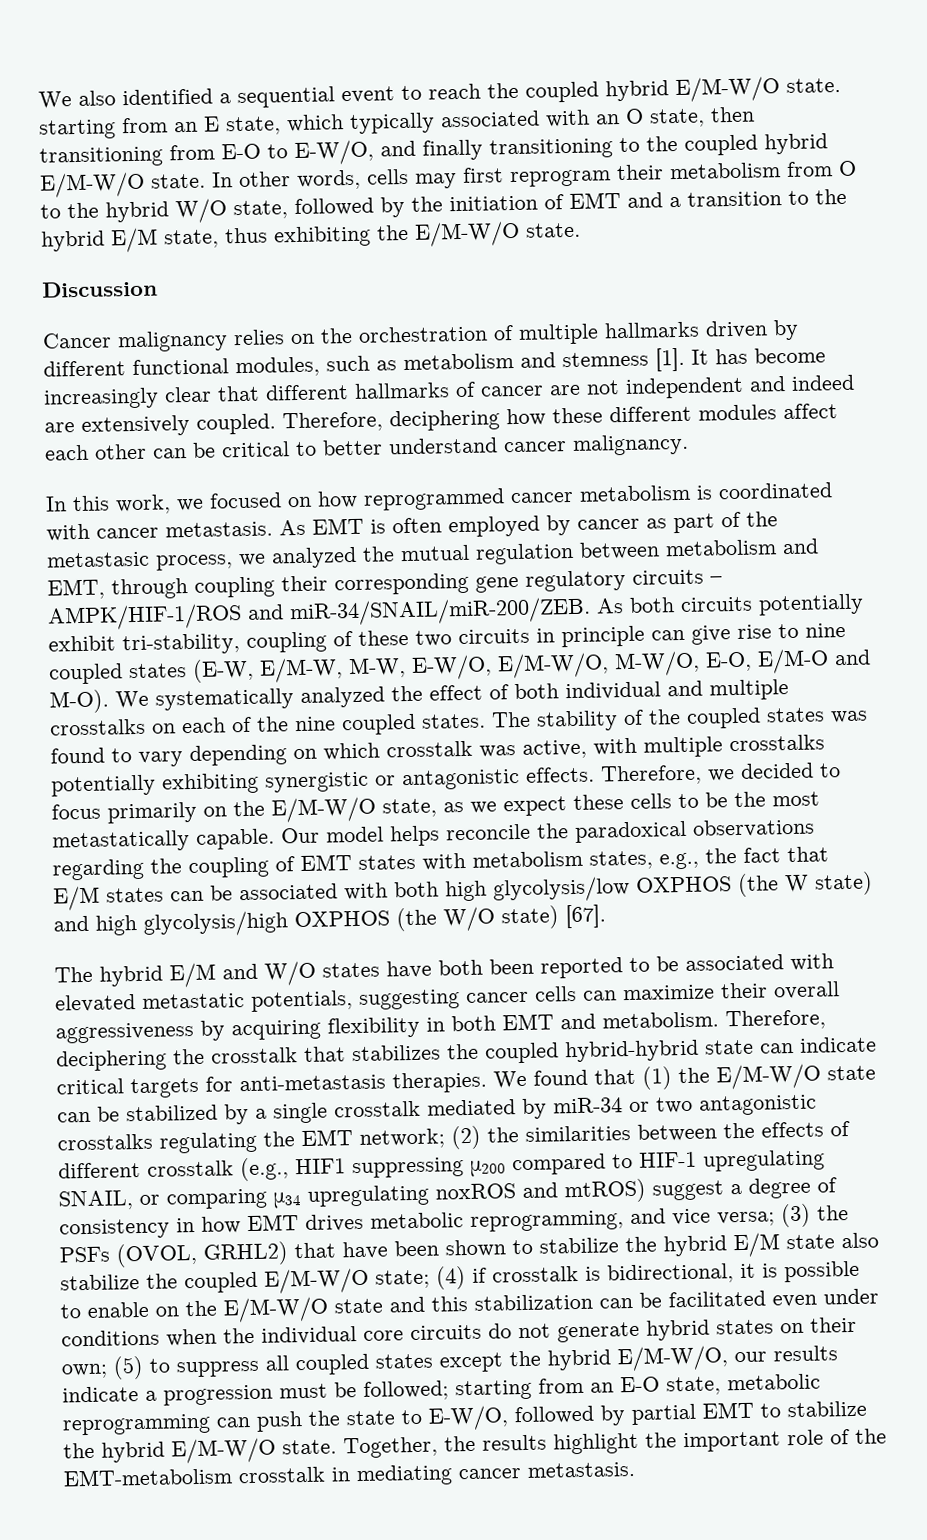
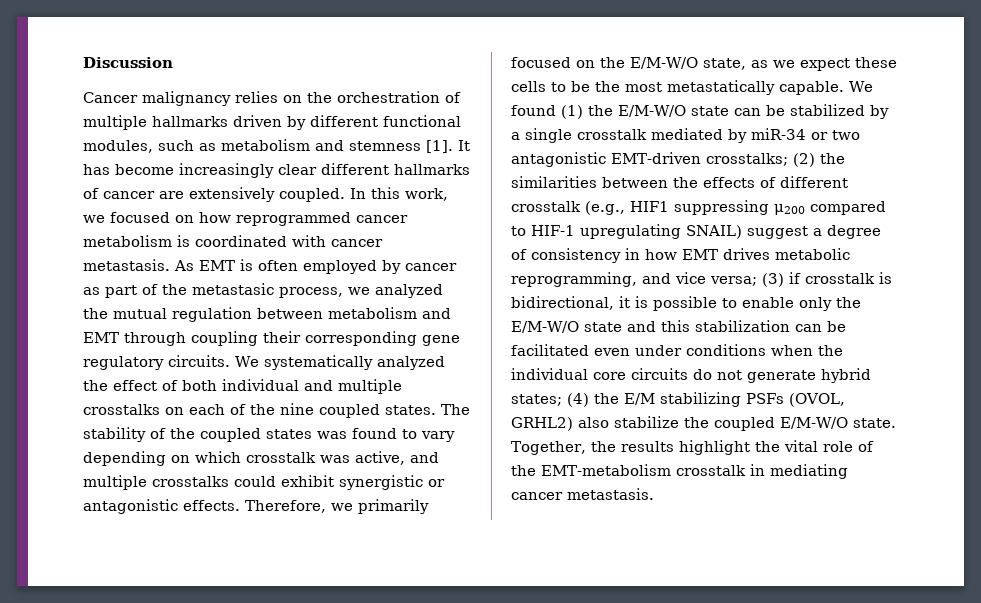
[38,76,841,109] [39,106,755,140] [39,133,828,168] [40,160,857,198] [40,188,847,224] [41,220,581,253] We also identified a sequential event to reach the coupled hybrid E/M-W/O state. starting from an E state, which typically associated with an O state, then transitioning from E-O to E-W/O, and finally transitioning to the coupled hybrid E/M-W/O state. In other words, cells may first reprogram their metabolism from O to the hybrid W/O state, followed by the initiation of EMT and a transition to the hybrid E/M state, thus exhibiting the E/M-W/O state. // -> (83, 62) none
[217,385,260,402] that -> (317, 169) none
[586,374,855,399] [44,403,838,437] [44,433,689,461] not independent and indeed are extensively coupled. Therefore, deciphering how these different modules affect each other can be critical to better understand cancer malignancy. // -> [189,187,345,202] extensively coupled.
[47,578,105,600] EMT, -> [83,332,119,343] EMT
[632,569,722,585] [47,593,864,631] [48,622,846,656] [48,648,871,685] [49,689,109,714] circuits – AMPK/HIF-1/ROS and miR-34/SNAIL/miR-200/ZEB. As both circuits potentially exhibit tri-stability, coupling of these two circuits in principle can give rise to nine coupled states (E-W, E/M-W, M-W, E-W/O, E/M-W/O, M-W/O, E-O, E/M-O and M-O). -> [168,355,230,367] circuits.
[593,734,825,758] [51,772,259,797] with multiple crosstalks potentially exhibiting -> [410,452,439,463] [83,475,334,490] and multiple crosstalks could exhibit
[740,762,841,779] [51,801,197,824] decided to focus primarily -> [358,499,429,514] [511,57,571,68] primarily focused
[281,818,815,847] [52,846,829,881] [53,871,873,911] [53,904,606,937] [54,953,834,988] [55,981,840,1013] [55,1009,826,1044] [56,1036,877,1072] [56,1071,487,1099] Our model helps reconcile the paradoxical observations regarding the coupling of EMT states with metabolism states, e.g., the fact that E/M states can be associated with both high glycolysis/low OXPHOS (the W state) and high glycolysis/high OXPHOS (the W/O state) [67]. // The hybrid E/M and W/O states have both been reported to be associated with elevated metastatic potentials, suggesting cancer cells can maximize their overall aggressiveness by acquiring flexibility in both EMT and metabolism. Therefore, deciphering the crosstalk that stabilizes the coupled hybrid-hybrid state can indicate critical targets for anti-metastasis therapies. -> (844, 88) none
[594,1068,636,1085] that -> (556, 110) none
[57,1128,445,1154] crosstalks regulating the EMT network; -> [611,152,788,166] EMT-driven crosstalks;
[58,1178,646,1211] SNAIL, or comparing μ34 upregulating noxROS and mtROS) -> [686,225,742,239] SNAIL)
[817,1205,849,1221] [59,1232,879,1268] [60,1266,466,1294] the PSFs (OVOL, GRHL2) that have been shown to stabilize the hybrid E/M state also stabilize the coupled E/M-W/O state; (4) -> (784, 280) none
[155,1306,179,1317] on -> [799,297,832,311] only
[716,1316,857,1335] [61,1345,838,1380] [62,1373,821,1406] [62,1400,867,1436] [63,1441,165,1463] states on their own; (5) to suppress all coupled states except the hybrid E/M-W/O, our results indicate a progression must be followed; starting from an E-O state, metabolic reprogramming can push the state to E-W/O, followed by partial EMT to stabilize the hybrid -> [511,392,845,407] [511,416,775,431] states; (4) the E/M stabilizing PSFs (OVOL, GRHL2) also stabilize the coupled
[683,1431,781,1453] important -> [783,440,818,452] vital

